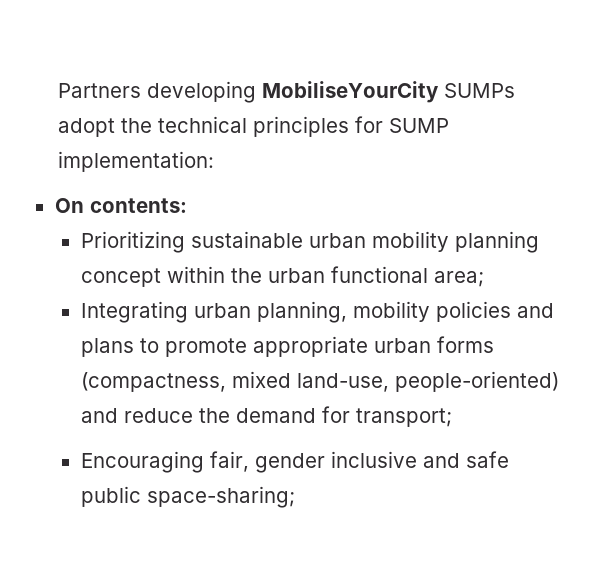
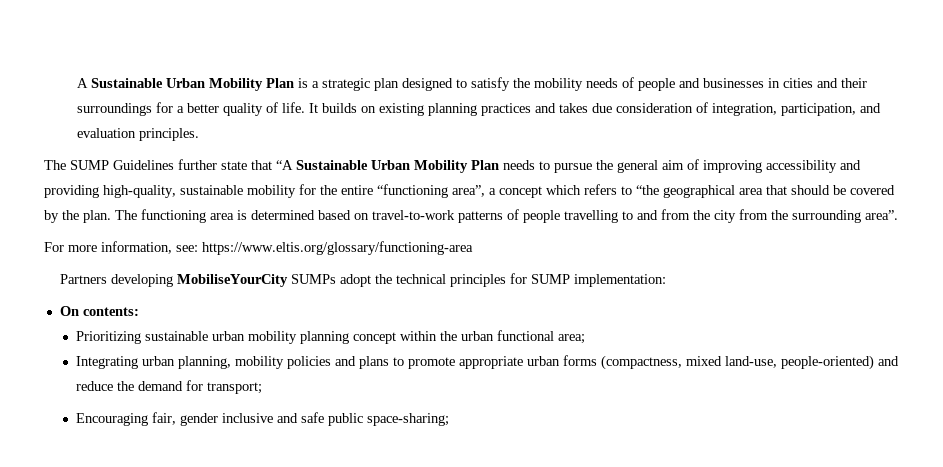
(58, 90) none -> [76,77,867,91] [76,102,881,116] [76,128,199,141] [44,159,861,173] [44,184,895,198] [44,209,898,223] [44,241,473,255] A Sustainable Urban Mobility Plan is a strategic plan designed to satisfy the mobility needs of people and businesses in cities and their surroundings for a better quality of life. It builds on existing planning practices and takes due consideration of integration, participation, and evaluation principles. // The SUMP Guidelines further state that “A Sustainable Urban Mobility Plan needs to pursue the general aim of improving accessibility and providing high-quality, sustainable mobility for the entire “functioning area”, a concept which refers to “the geographical area that should be covered by the plan. The functioning area is determined based on travel-to-work patterns of people travelling to and from the city from the surrounding area”. // For more information, see: https://www.eltis.org/glossary/functioning-area //

